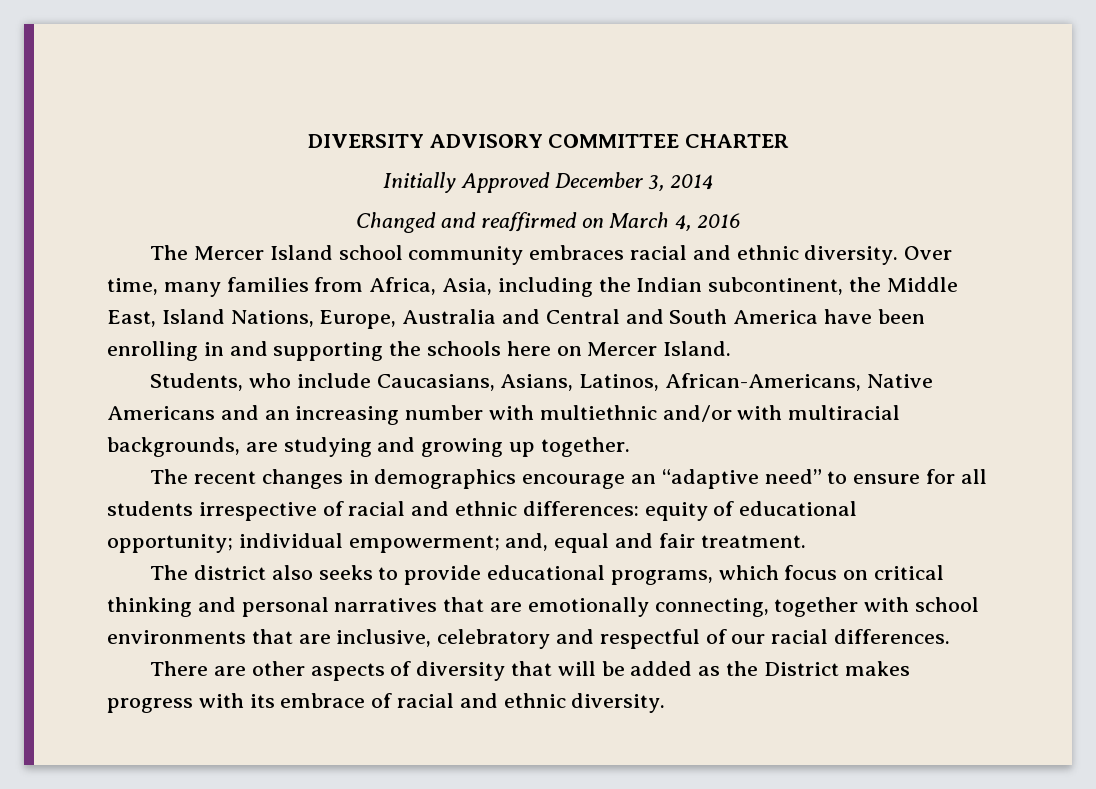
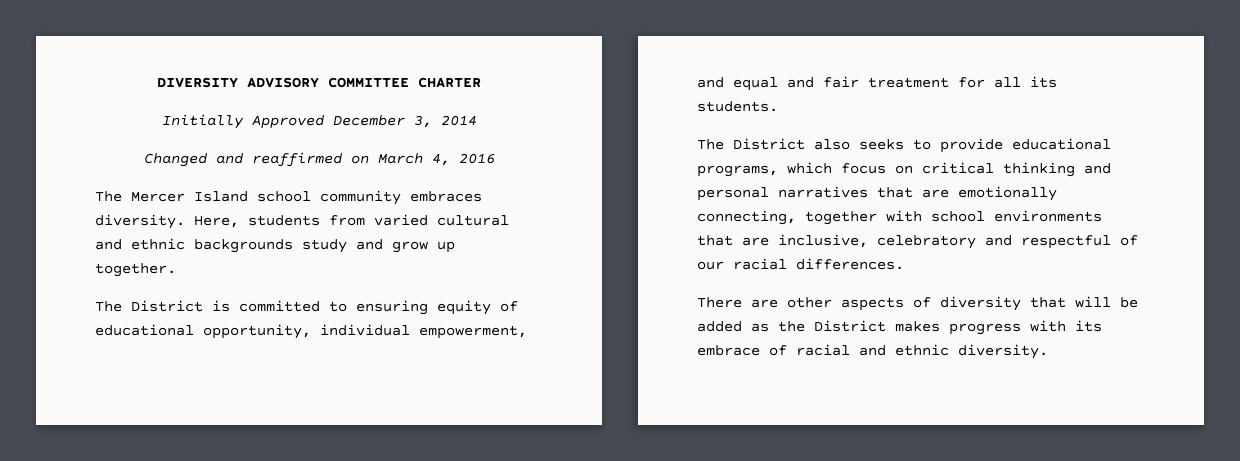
[630,245,953,265] [107,277,958,297] [107,309,925,329] [107,341,732,361] [150,373,933,391] [107,405,901,425] [107,437,630,457] [150,469,987,489] [107,501,858,521] [107,533,806,553] [150,565,266,580] racial and ethnic diversity. Over time, many families from Africa, Asia, including the Indian subcontinent, the Middle East, Island Nations, Europe, Australia and Central and South America have been enrolling in and supporting the schools here on Mercer Island. // Students, who include Caucasians, Asians, Latinos, African-Americans, Native Americans and an increasing number with multiethnic and/or with multiracial backgrounds, are studying and growing up together. // The recent changes in demographics encourage an “adaptive need” to ensure for all students irrespective of racial and ethnic differences: equity of educational opportunity; individual empowerment; and, equal and fair treatment. // The district -> [95,214,509,229] [95,238,455,253] [95,263,176,277] [95,300,518,315] [95,324,527,339] [697,76,1057,91] [697,101,778,112] [697,138,805,150] diversity. Here, students from varied cultural and ethnic backgrounds study and grow up together. // The District is committed to ensuring equity of educational opportunity, individual empowerment, and equal and fair treatment for all its students. // The District

